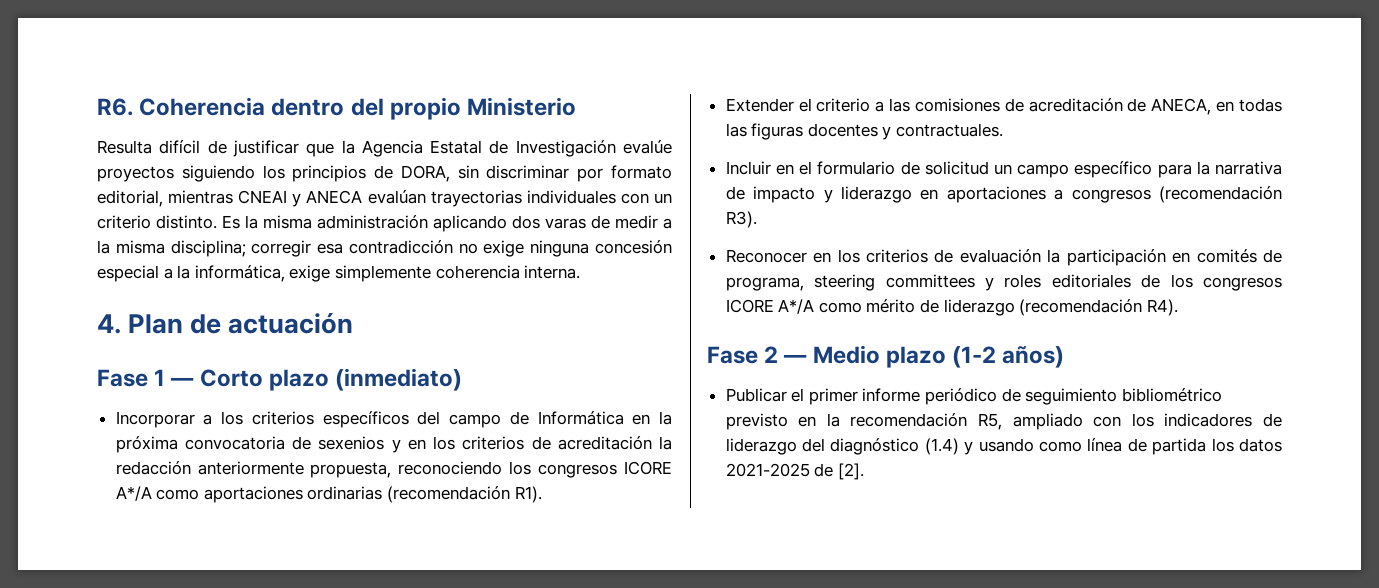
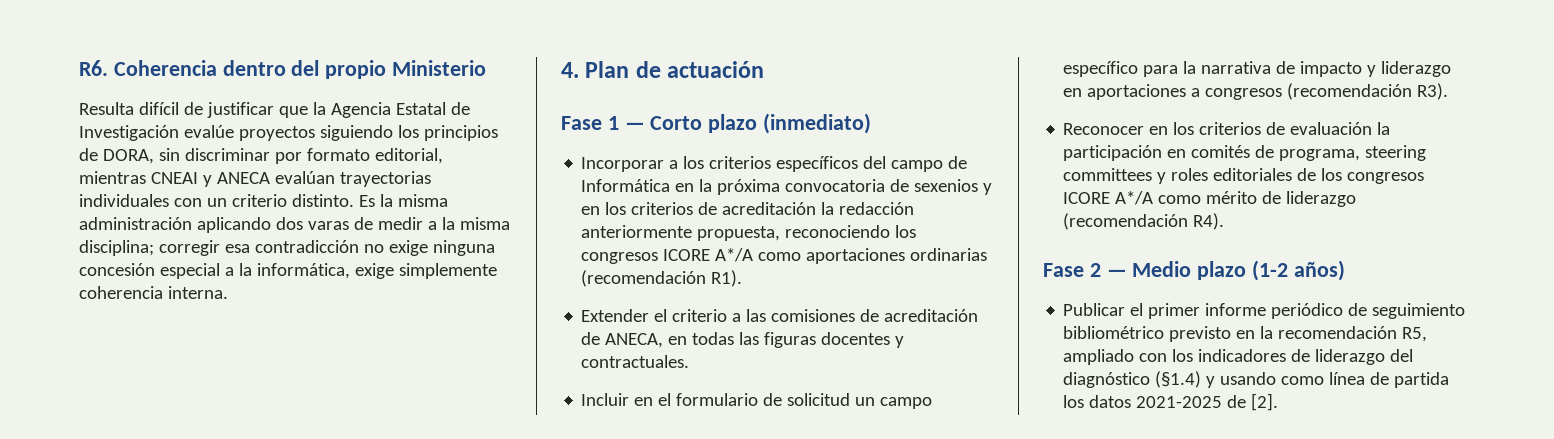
[924,438,959,455] (1.4) -> [1155,371,1202,388] (§1.4)

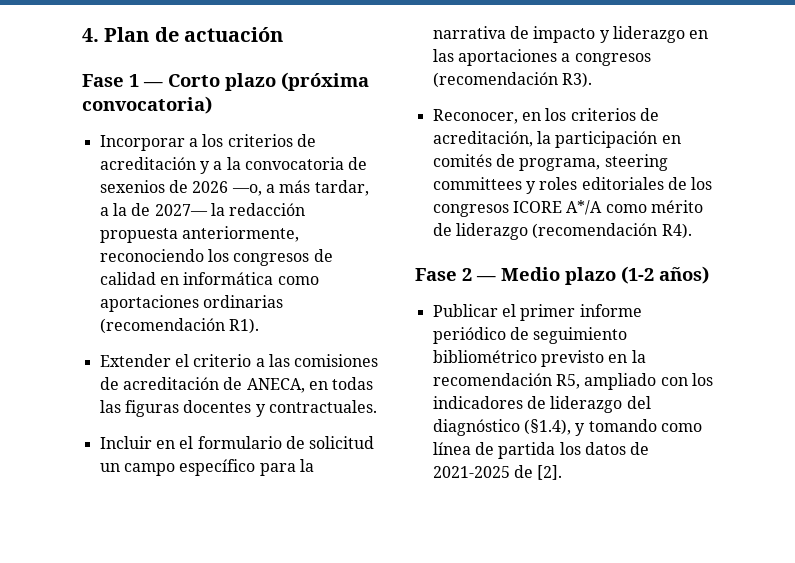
[79,60,487,79] [79,102,470,118] [79,125,498,141] [79,148,443,164] [79,171,431,187] [79,194,448,207] [79,217,510,233] [79,240,495,256] [79,263,497,279] [79,286,228,299] R6. Coherencia dentro del propio Ministerio // Resulta difícil de justificar que la Agencia Estatal de Investigación evalúe proyectos siguiendo los principios de DORA, sin discriminar por formato editorial, mientras CNEAI y ANECA evalúan trayectorias individuales con un criterio distinto. Es la misma administración aplicando dos varas de medir a la misma disciplina; corregir esa contradicción no exige ninguna concesión especial a la informática, exige simplemente coherencia interna. // -> (82, 35) none
[763,113,872,134] (inmediato) -> [281,72,369,91] [82,96,212,114] (próxima convocatoria)
[776,156,968,172] [581,179,993,195] [581,202,915,215] [581,225,917,241] [581,248,754,264] específicos del campo de Informática en la próxima convocatoria de sexenios y en los criterios de acreditación la redacción anteriormente propuesta, reconociendo los congresos ICORE A*/A -> [296,134,316,147] [99,157,368,174] [99,180,369,196] [99,203,306,216] [99,226,299,243] [99,249,333,266] [99,272,274,285] de acreditación y a la convocatoria de sexenios de 2026 —o, a más tardar, a la de 2027— la redacción propuesta anteriormente, reconociendo los congresos de calidad en informática
(1083, 92) none -> [432,49,454,62] las
[1063,122,1373,135] Reconocer en los criterios de evaluación -> [432,108,659,124] [432,131,533,147] Reconocer, en los criterios de acreditación,
[1155,371,1277,388] (§1.4) y usando -> [523,419,657,436] (§1.4), y tomando
(1132, 401) none -> [630,442,650,455] de

